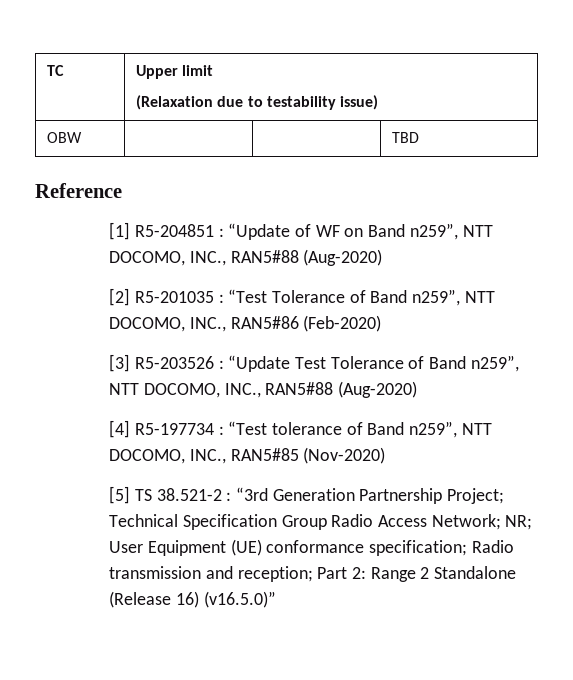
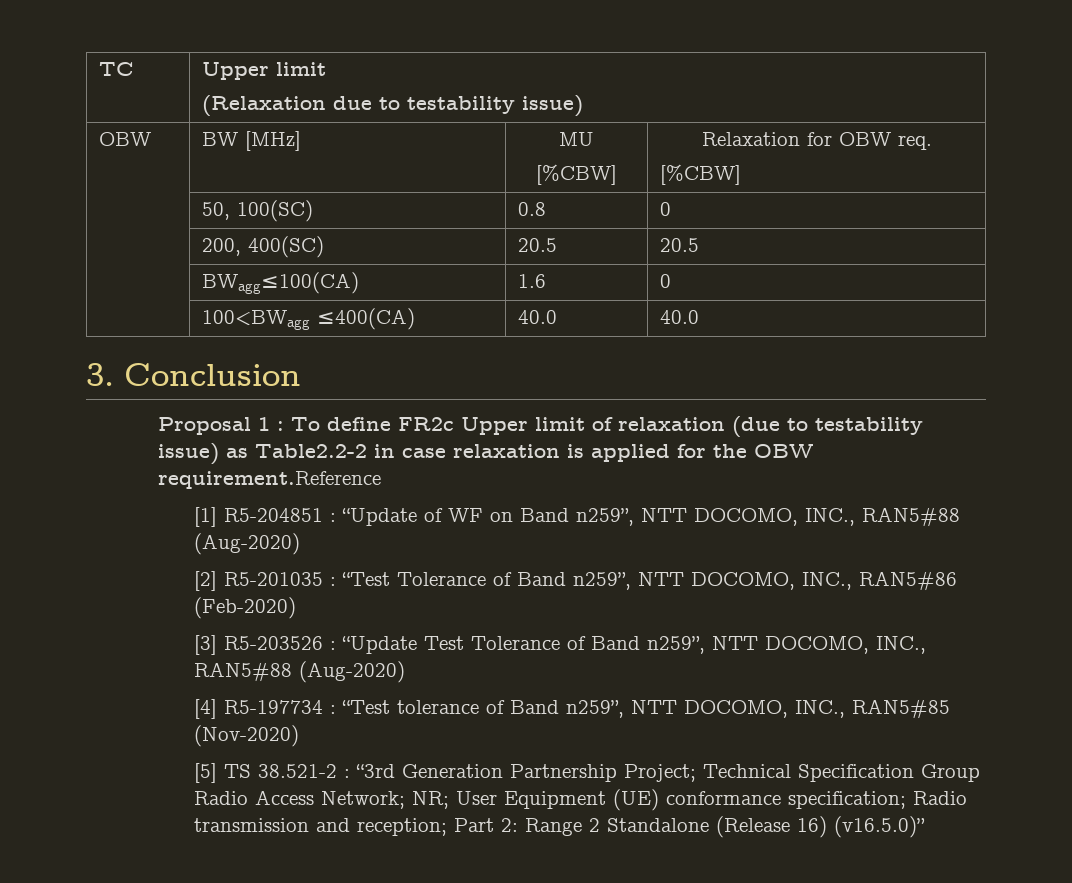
[392,132,420,143] [35,183,122,198] | | TBD // Reference -> [202,131,302,151] [559,132,594,146] [536,164,617,185] [701,132,932,150] [660,164,742,185] [202,200,314,222] [518,202,547,216] [660,202,672,216] [202,236,325,258] [518,238,558,252] [660,238,700,252] [202,272,360,294] [518,274,547,288] [660,274,672,288] [202,308,416,330] [518,310,558,324] [660,310,700,324] [86,363,302,386] [157,416,923,437] [157,443,814,465] [157,471,381,489] BW [MHz] | MU // [%CBW] | Relaxation for OBW req. // [%CBW] // | 50, 100(SC) | 0.8 | 0 // | 200, 400(SC) | 20.5 | 20.5 // | BWagg≤100(CA) | 1.6 | 0 // | 100<BWagg ≤400(CA) | 40.0 | 40.0 // 3. Conclusion // Proposal 1 : To define FR2c Upper limit of relaxation (due to testability issue) as Table2.2-2 in case relaxation is applied for the OBW requirement.Reference

